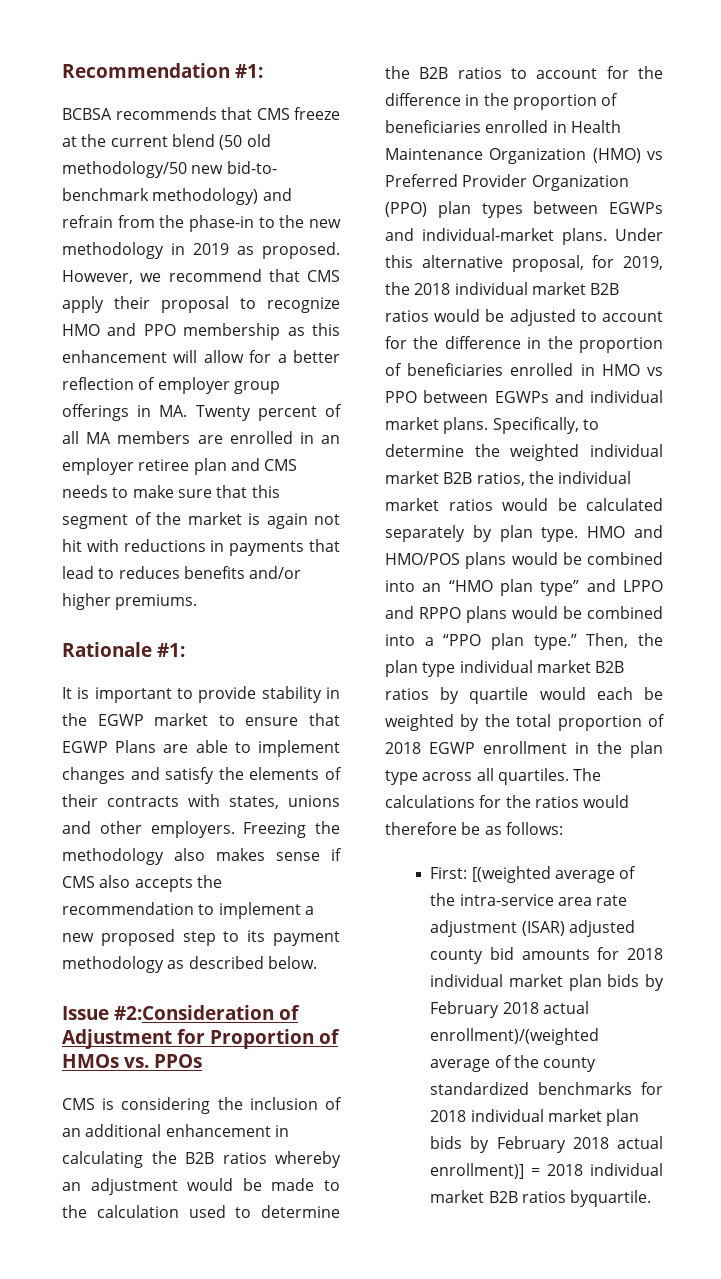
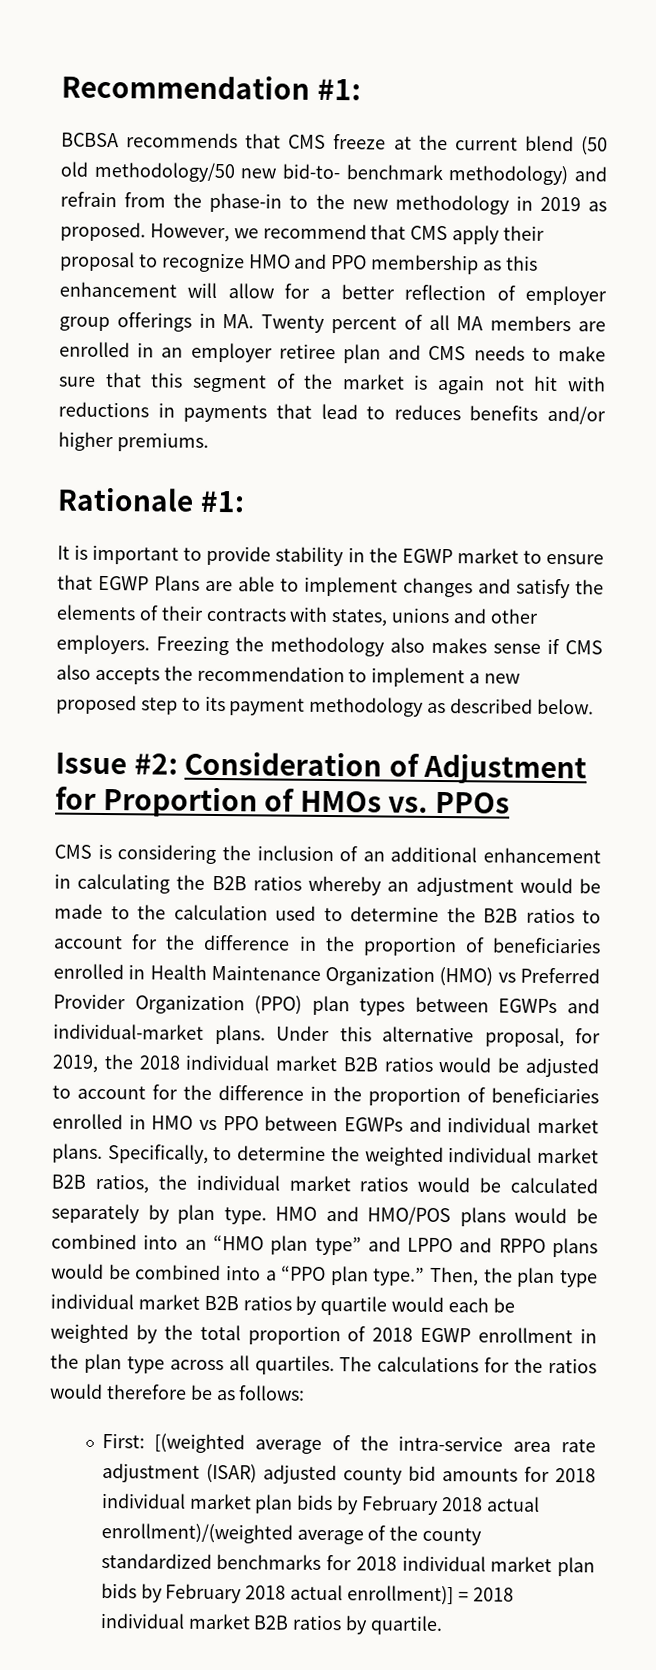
[114,1005,274,1020] #2:Consideration -> [133,751,383,777] #2: Consideration
[570,1190,652,1207] byquartile. -> [345,1615,444,1636] by quartile.

